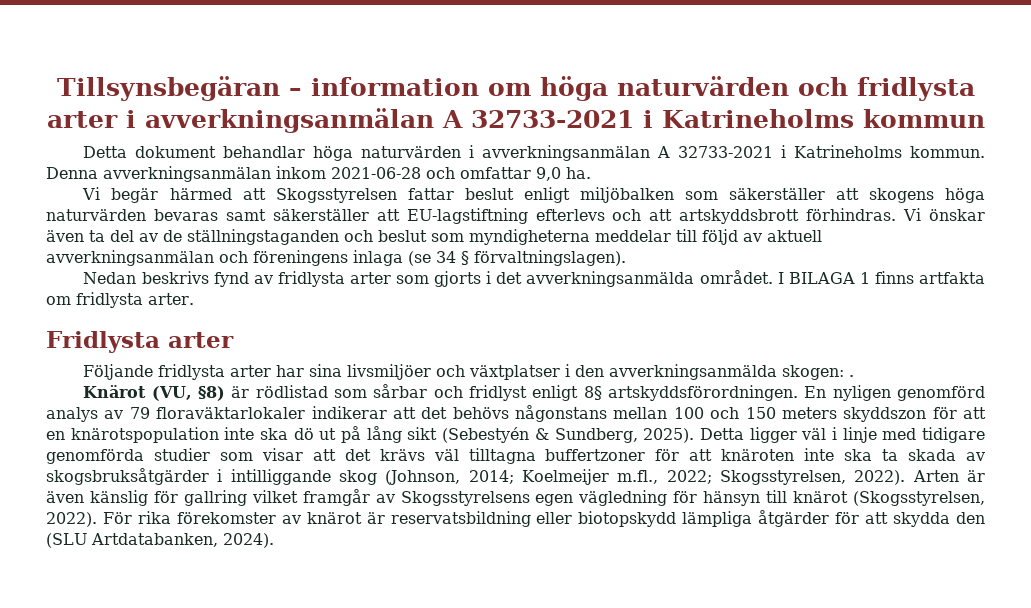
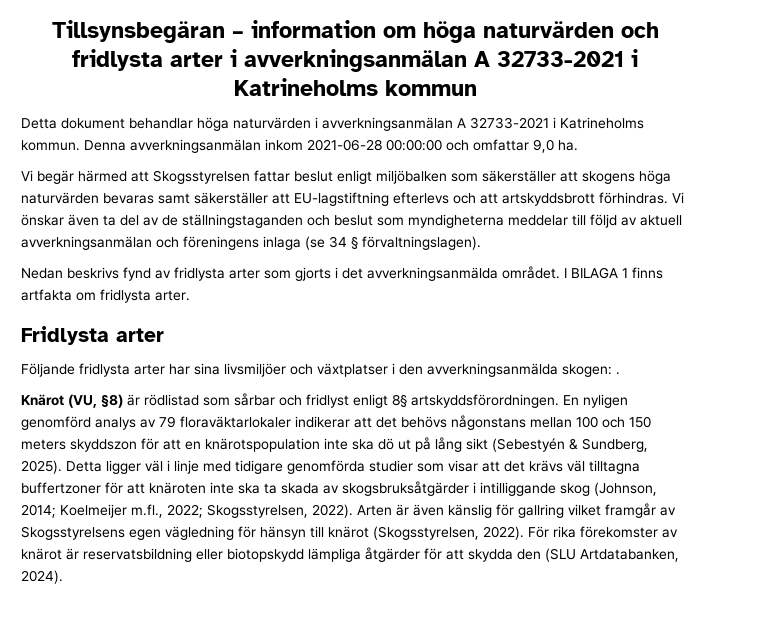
(421, 173) none -> [386,139,442,151] 00:00:00

